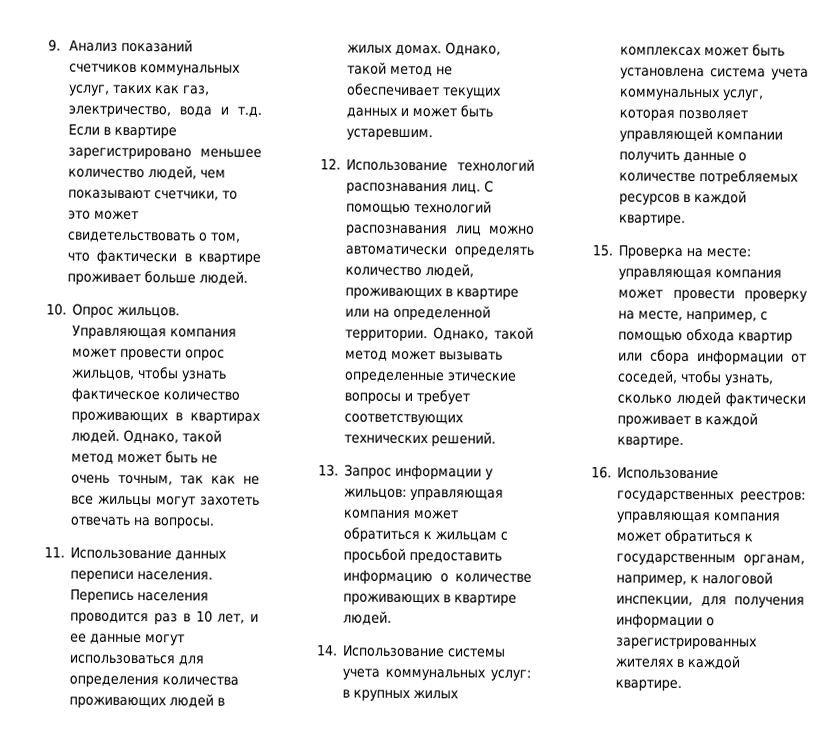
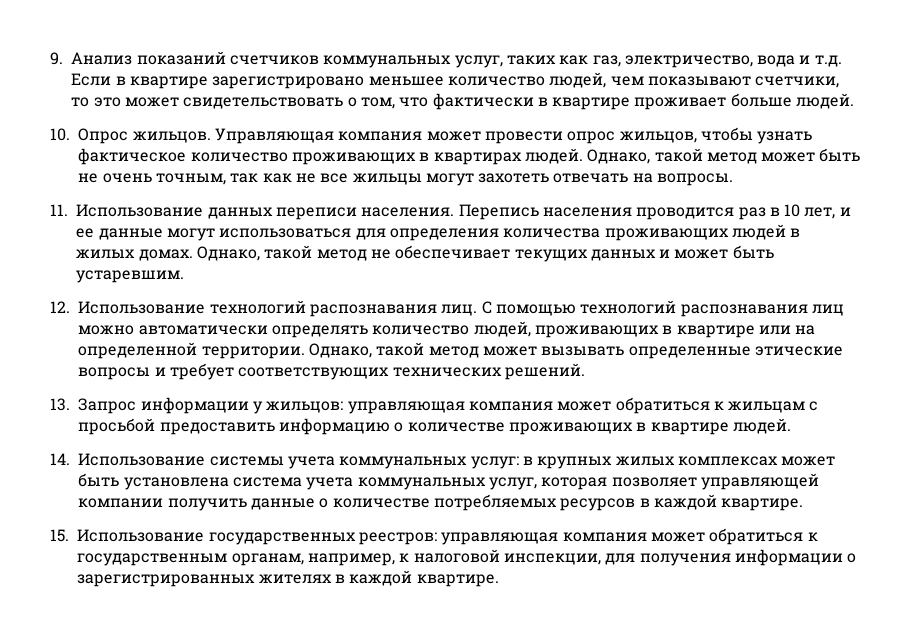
[618,244,752,259] [618,268,783,281] [618,289,808,302] [618,310,769,323] [618,328,794,344] [618,349,807,365] [617,370,775,386] [617,391,806,407] [617,413,759,427] [617,436,685,448] [590,466,612,479] Проверка на месте: управляющая компания может провести проверку на месте, например, с помощью обхода квартир или сбора информации от соседей, чтобы узнать, сколько людей фактически проживает в каждой квартире. // 16. -> (70, 535) none

